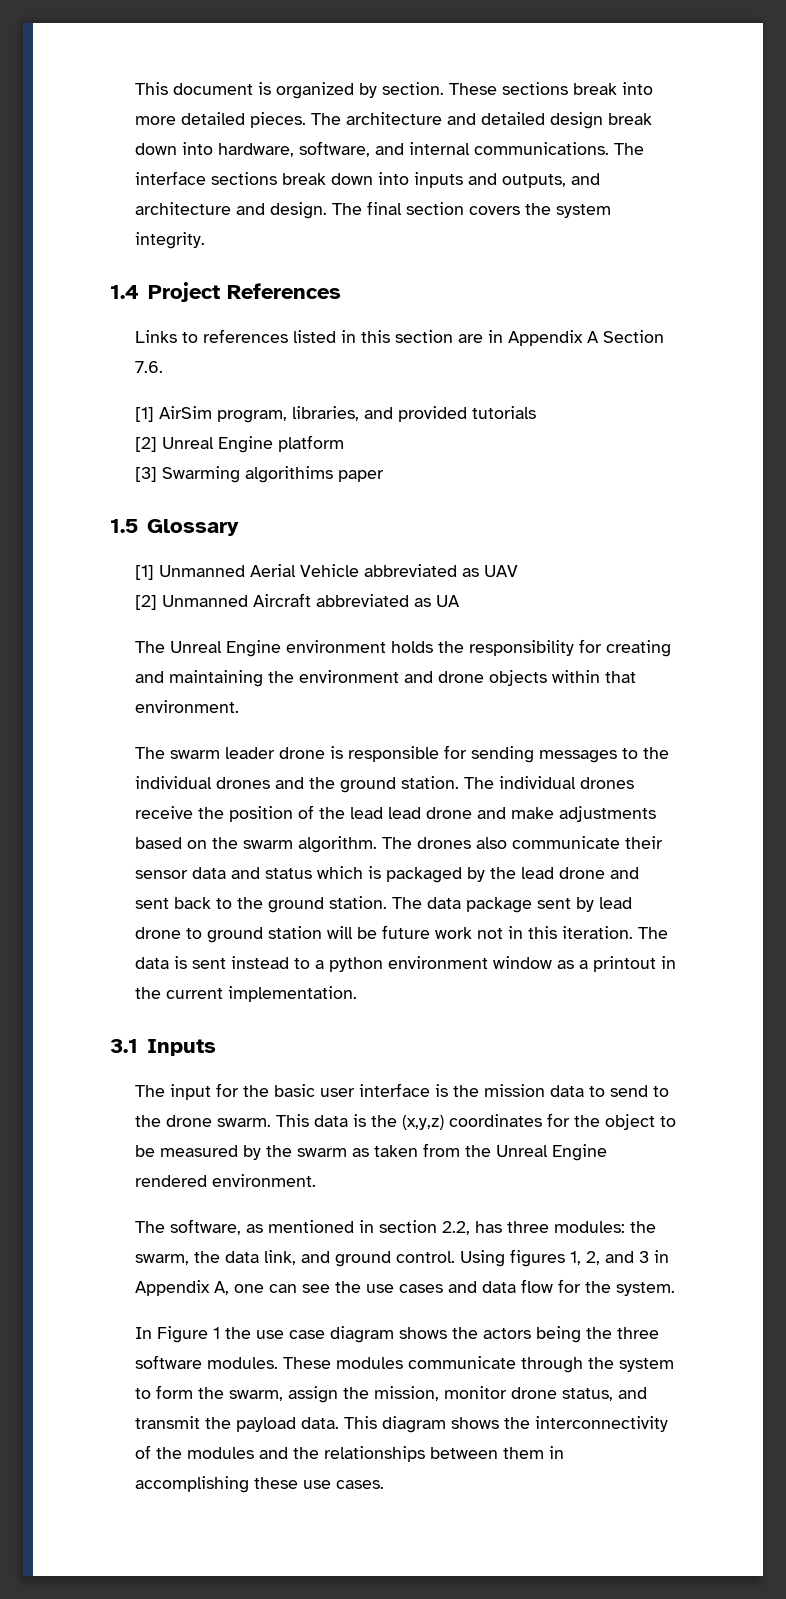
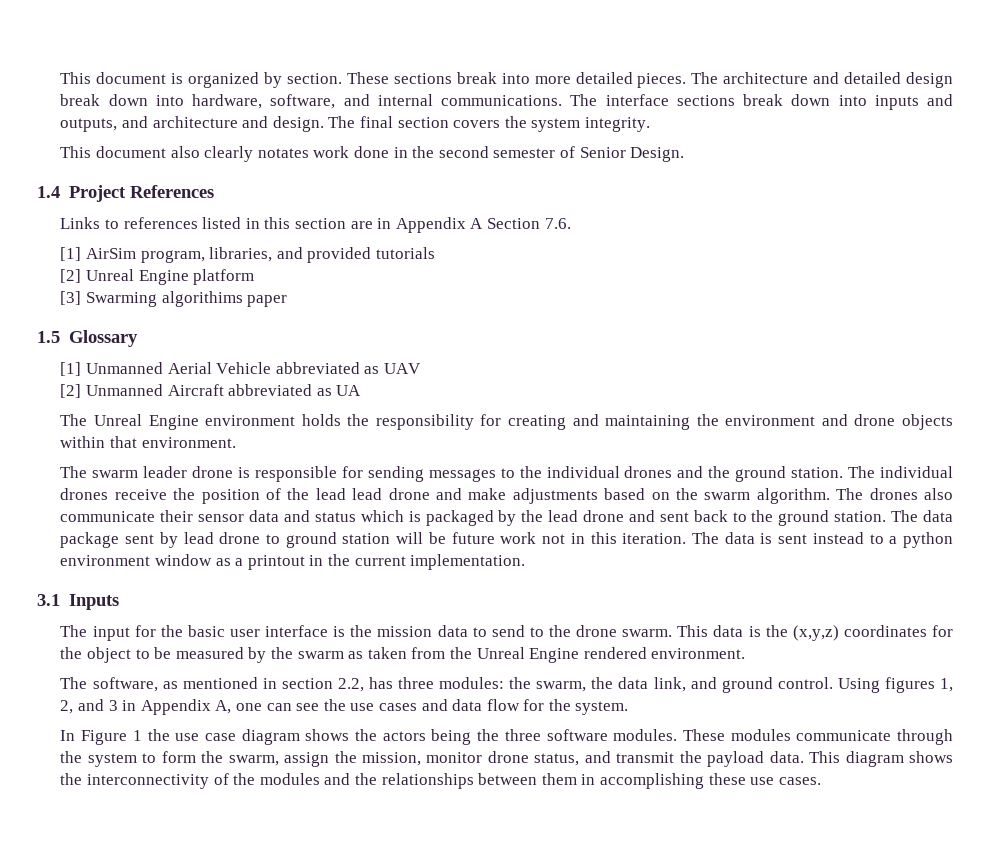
(205, 240) none -> [60,146,685,162] // This document also clearly notates work done in the second semester of Senior Design.

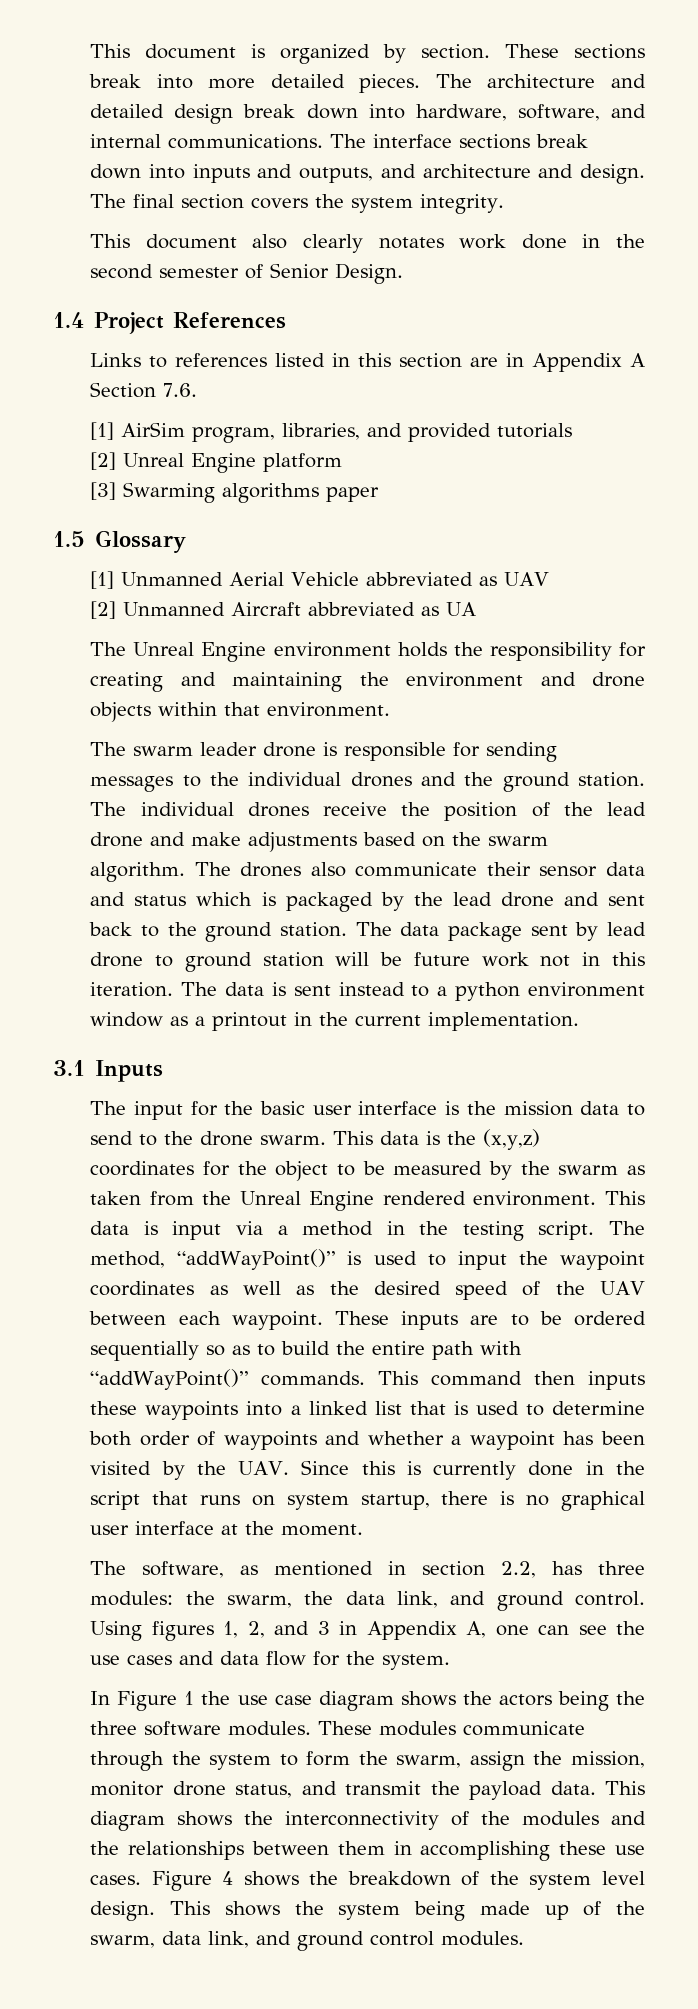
[161,291,243,307] algorithims -> [222,483,320,503] algorithms
[352,488,383,500] lead -> (646, 809) none
(746, 653) none -> [605,1191,645,1205] [90,1221,645,1241] [90,1249,645,1270] [90,1281,646,1300] [89,1311,646,1330] [90,1341,523,1361] [90,1369,645,1390] [90,1401,645,1420] [89,1431,645,1450] [90,1460,645,1480] [90,1491,646,1511] [90,1521,364,1536] This data is input via a method in the testing script. The method, “addWayPoint()” is used to input the waypoint coordinates as well as the desired speed of the UAV between each waypoint. These inputs are to be ordered sequentially so as to build the entire path with “addWayPoint()” commands. This command then inputs these waypoints into a linked list that is used to determine both order of waypoints and whether a waypoint has been visited by the UAV. Since this is currently done in the script that runs on system startup, there is no graphical user interface at the moment.
(821, 781) none -> [151,1871,645,1891] [90,1901,645,1921] [90,1931,525,1951] Figure 4 shows the breakdown of the system level design. This shows the system being made up of the swarm, data link, and ground control modules.

